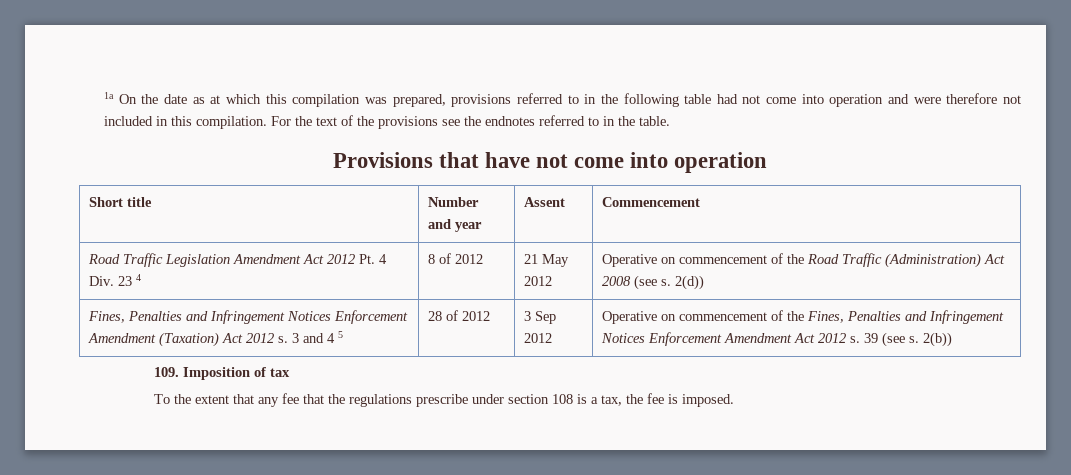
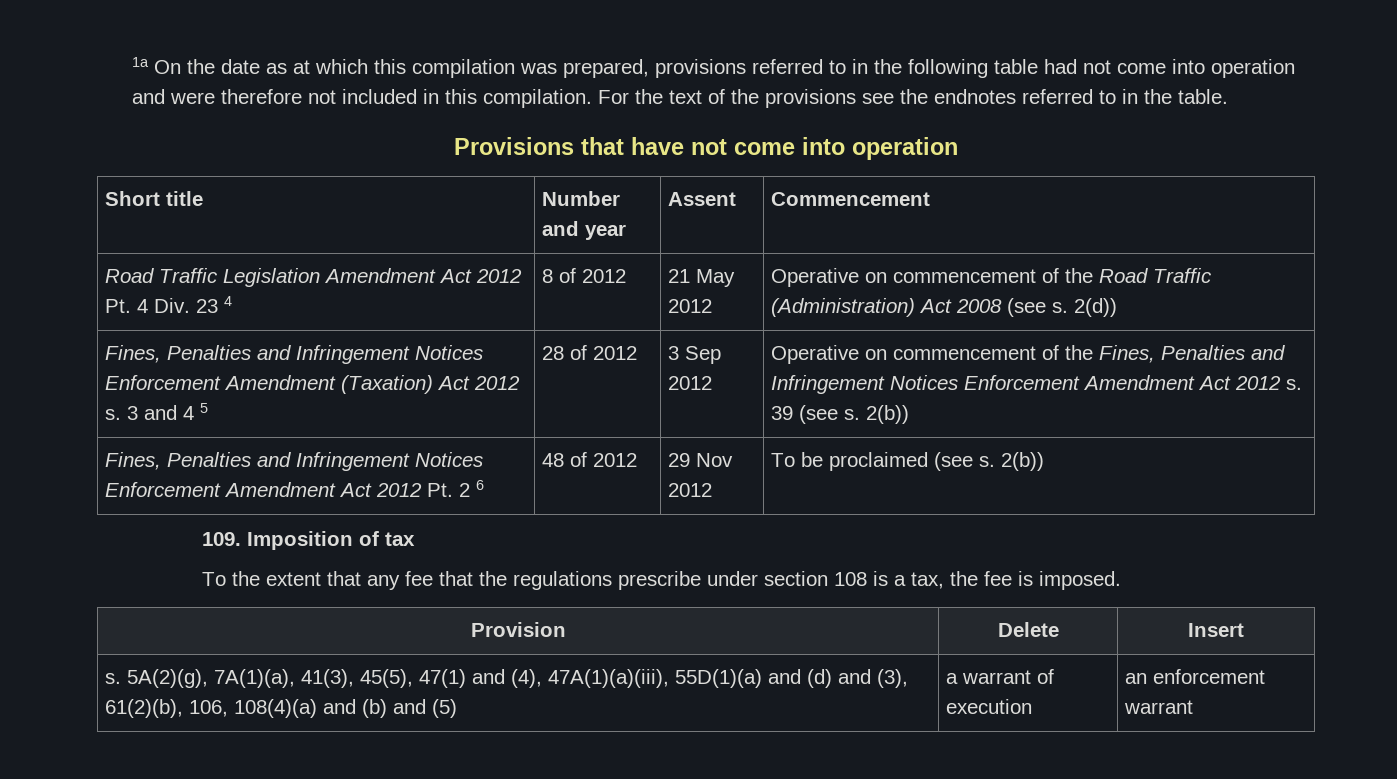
(953, 339) none -> [105,452,484,471] [105,480,485,497] [542,452,638,467] [668,453,734,467] [668,483,713,497] [771,452,1045,471] // Fines, Penalties and Infringement Notices Enforcement Amendment Act 2012 Pt. 2 6 | 48 of 2012 | 29 Nov 2012 | To be proclaimed (see s. 2(b))
(735, 400) none -> [470,622,566,637] [997,622,1059,637] [1188,623,1244,637] [105,669,909,688] [105,699,458,718] [946,669,1055,684] [946,699,1033,714] [1125,669,1266,684] [1124,700,1194,714] // Provision | Delete | Insert // s. 5A(2)(g), 7A(1)(a), 41(3), 45(5), 47(1) and (4), 47A(1)(a)(iii), 55D(1)(a) and (d) and (3), 61(2)(b), 106, 108(4)(a) and (b) and (5) | a warrant of execution | an enforcement warrant

